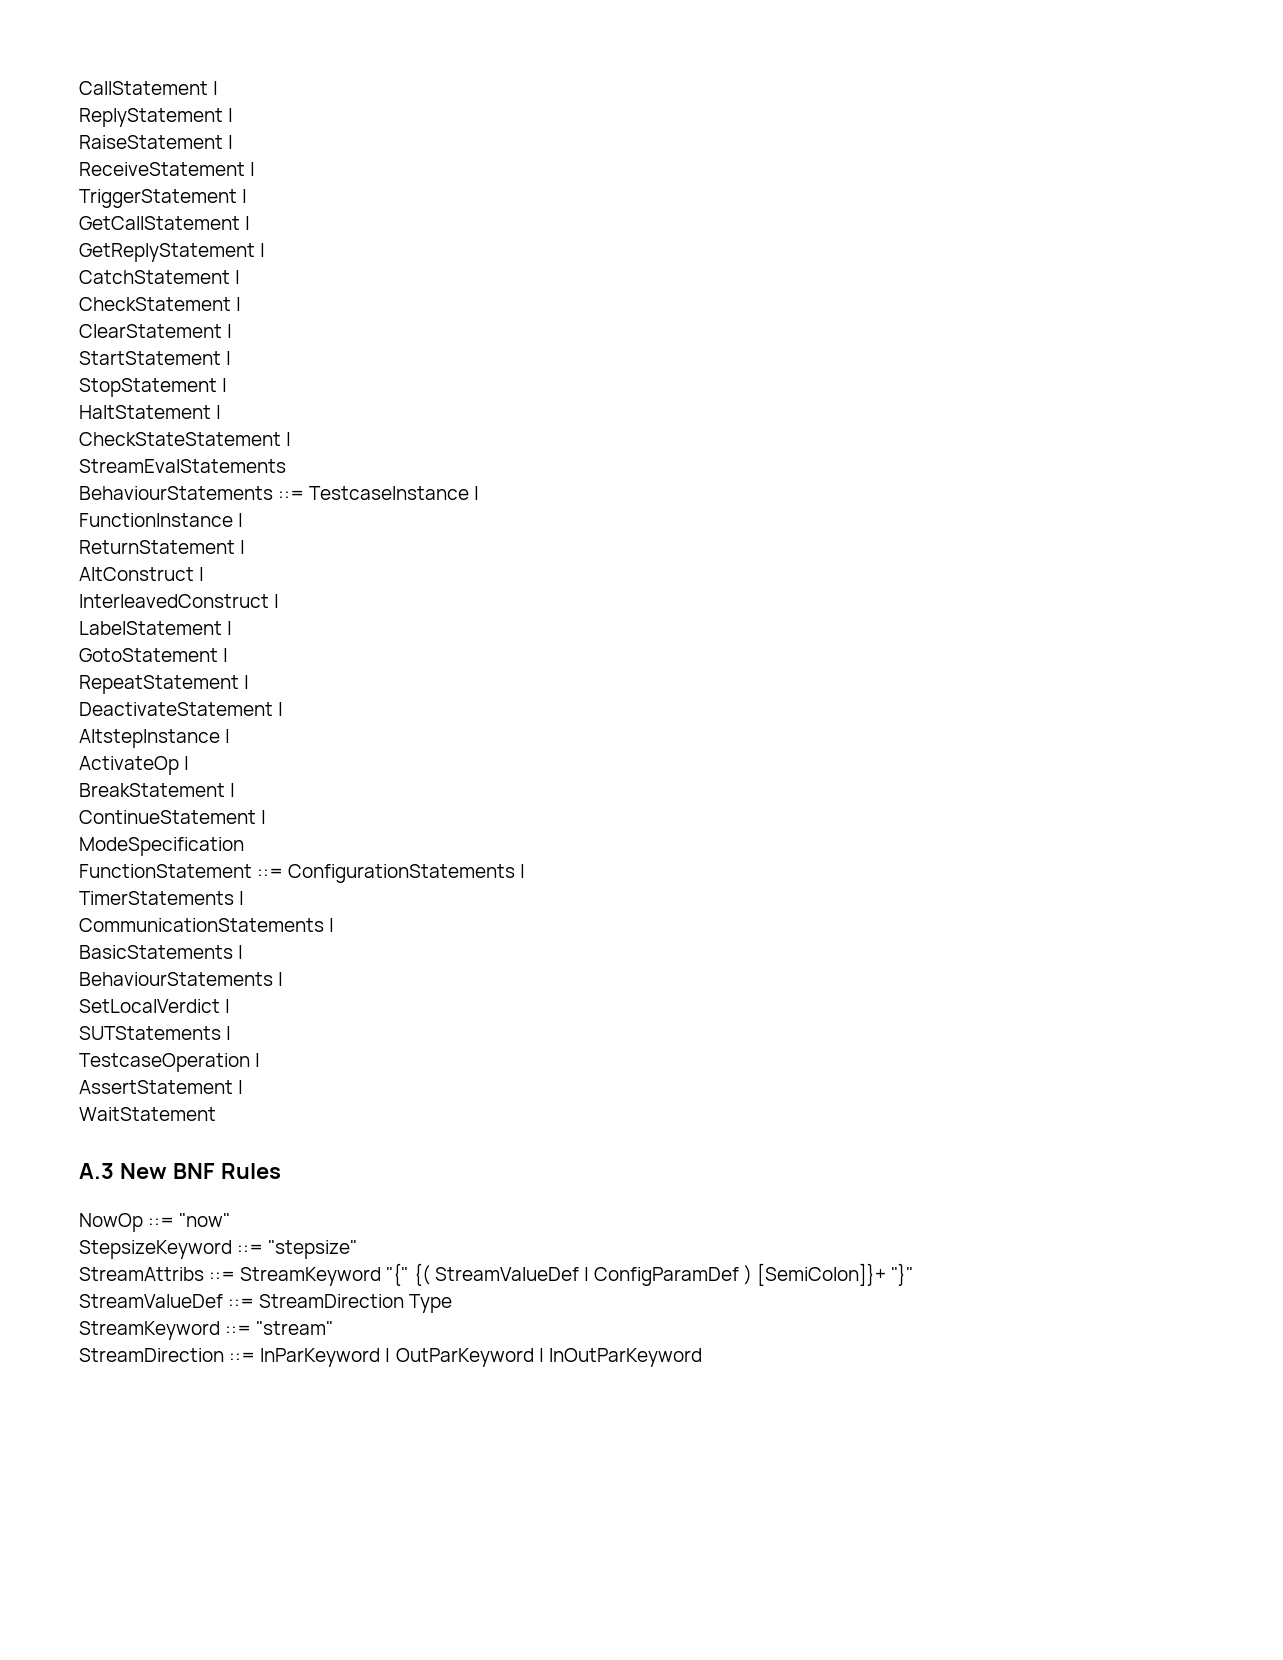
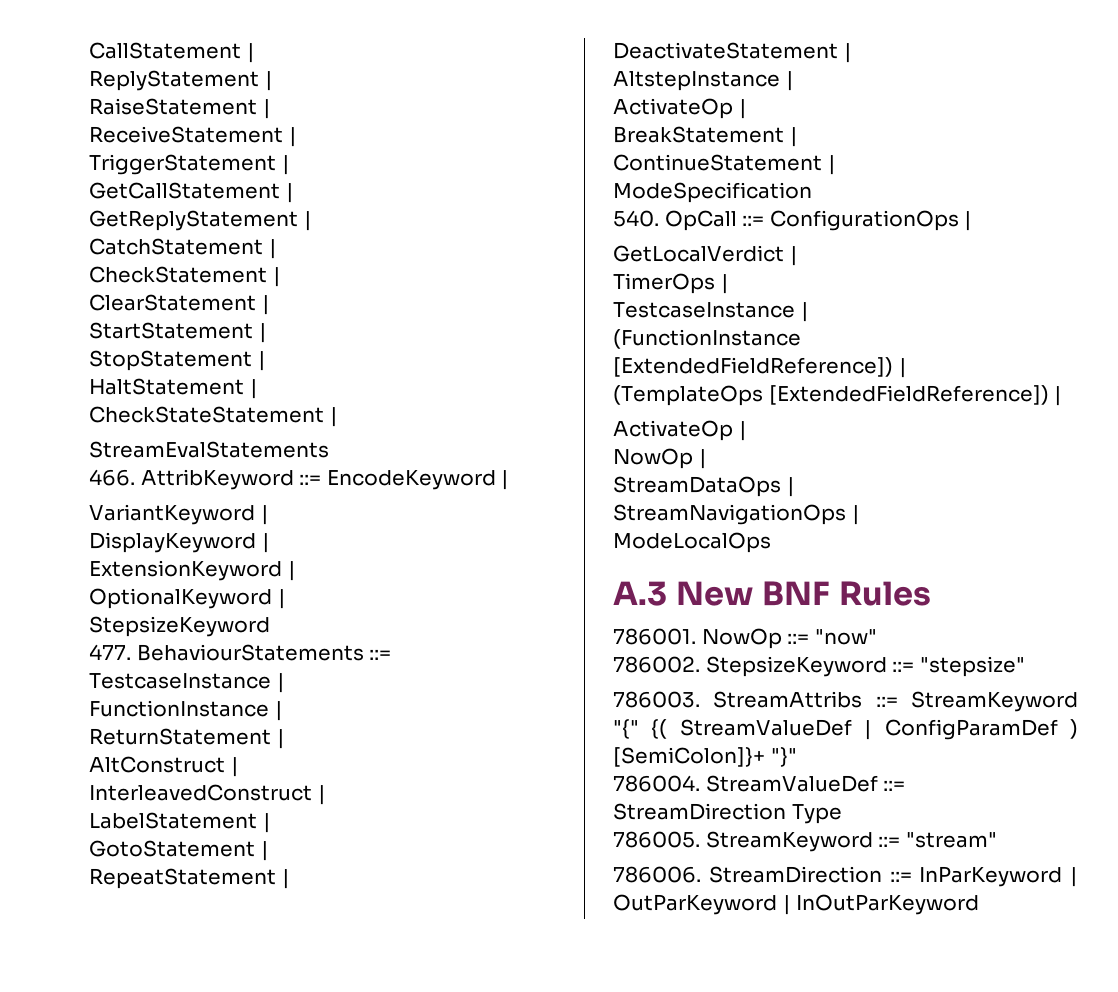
(286, 466) none -> [89,469,510,490] [89,504,269,525] [89,532,270,553] [89,560,296,581] [89,588,286,609] [89,616,270,637] [89,644,131,660] 466. AttribKeyword ::= EncodeKeyword | // VariantKeyword | // DisplayKeyword | // ExtensionKeyword | // OptionalKeyword | // StepsizeKeyword // 477.
[79,864,526,883] [79,891,245,905] [79,918,335,932] [79,945,244,959] [79,972,284,986] [79,999,231,1013] [79,1026,232,1040] [79,1053,261,1072] [79,1080,244,1094] [79,1107,216,1121] FunctionStatement ::= ConfigurationStatements | // TimerStatements | // CommunicationStatements | // BasicStatements | // BehaviourStatements | // SetLocalVerdict | // SUTStatements | // TestcaseOperation | // AssertStatement | // WaitStatement -> [613,210,973,231] [613,245,798,266] [613,273,729,294] [613,302,809,322] [613,329,801,349] [613,357,907,378] [613,385,1063,406] [613,420,747,441] [613,448,707,469] [613,476,795,497] [613,504,860,525] [613,532,771,553] 540. OpCall ::= ConfigurationOps | // GetLocalVerdict | // TimerOps | // TestcaseInstance | // (FunctionInstance [ExtendedFieldReference]) | // (TemplateOps [ExtendedFieldReference]) | // ActivateOp | // NowOp | // StreamDataOps | // StreamNavigationOps | // ModeLocalOps
(281, 1171) none -> [613,628,696,645] 786001.
(231, 1220) none -> [613,656,700,673] 786002.
(358, 1249) none -> [613,691,700,708] 786003.
(914, 1274) none -> [613,775,700,792] 786004.
(453, 1303) none -> [613,831,700,848] 786005.
(334, 1328) none -> [613,866,701,883] 786006.

